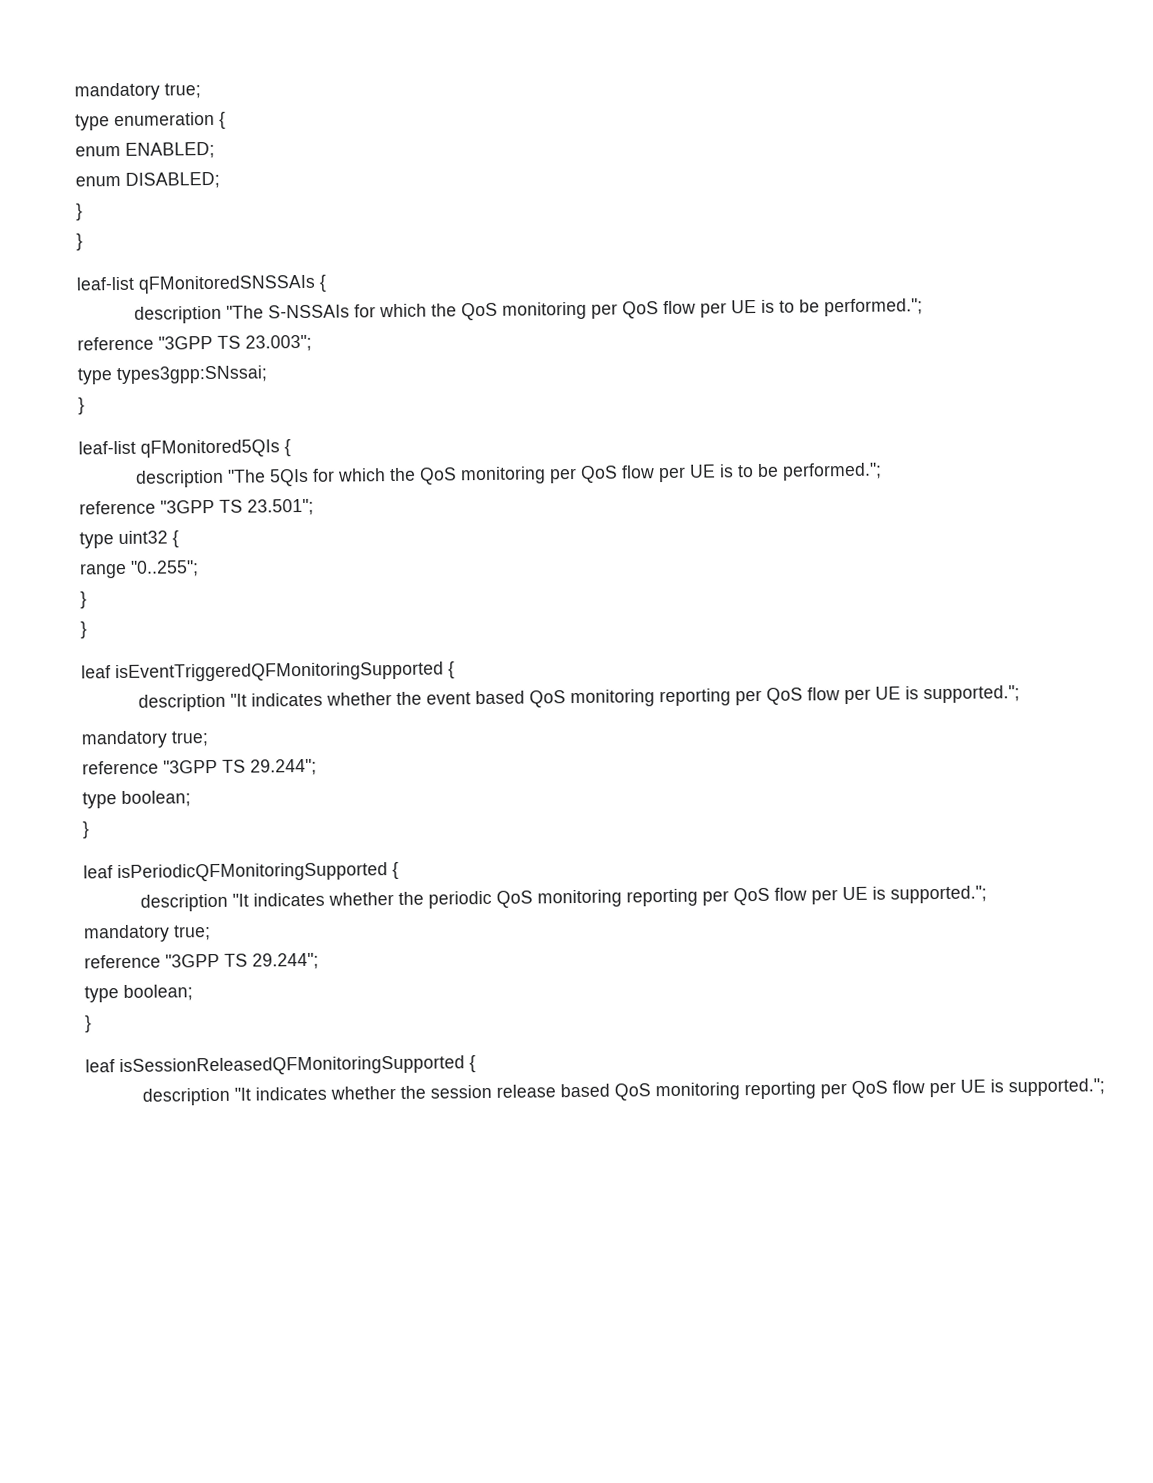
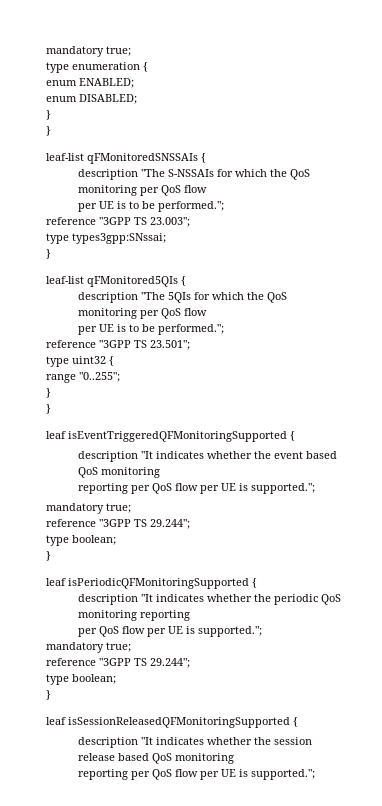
(696, 307) none -> (207, 189) //
(655, 472) none -> (207, 312) //
(655, 698) none -> (160, 472) //
(698, 897) none -> (190, 615) //
(740, 1091) none -> (234, 758) //

